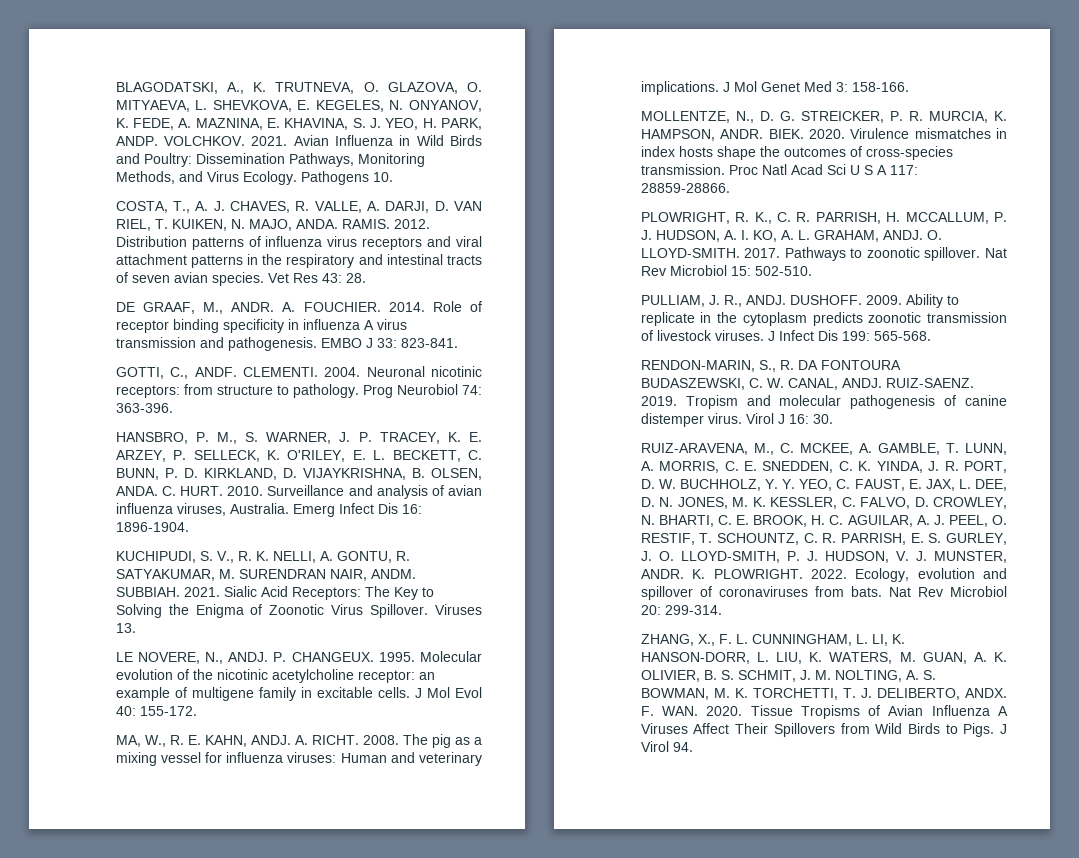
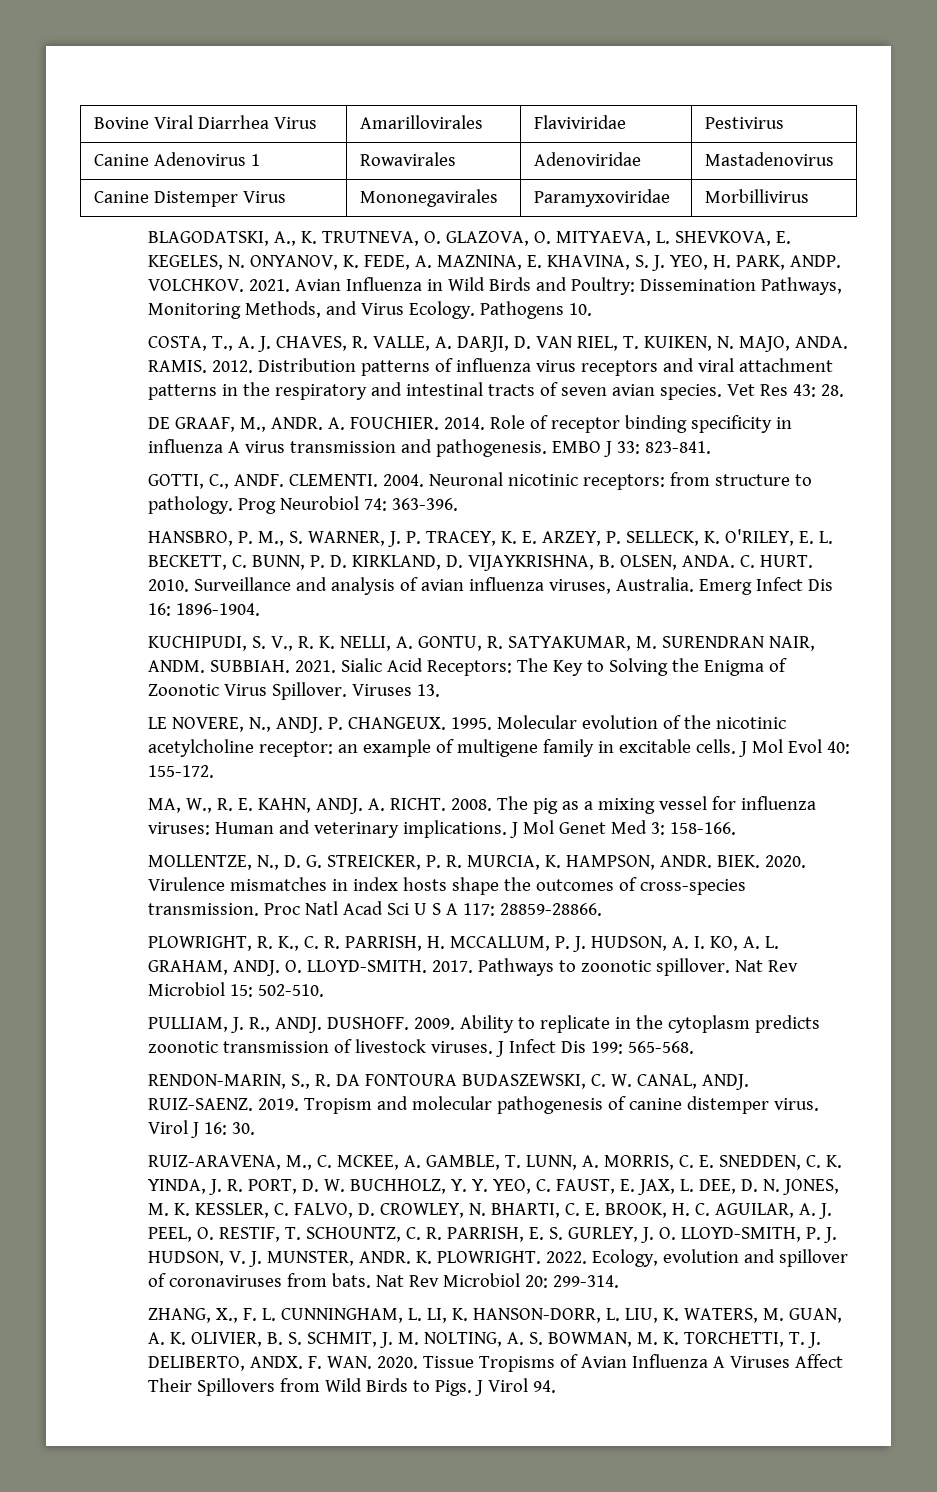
(115, 88) none -> [93,115,317,129] [359,115,483,129] [533,115,626,129] [704,117,784,129] [93,152,260,166] [359,152,456,166] [533,152,641,166] [704,152,834,166] [93,191,286,207] [359,189,498,207] [533,189,670,207] [704,189,809,203] Bovine Viral Diarrhea Virus | Amarillovirales | Flaviviridae | Pestivirus // Canine Adenovirus 1 | Rowavirales | Adenoviridae | Mastadenovirus // Canine Distemper Virus | Mononegavirales | Paramyxoviridae | Morbillivirus //

